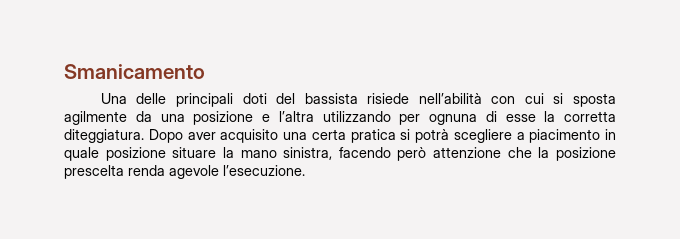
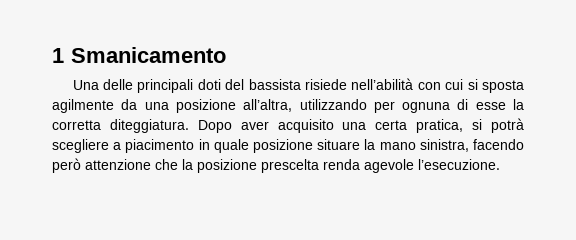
(64, 71) none -> [52,48,64,63] 1
[262,111,314,122] e l’altra -> [243,99,293,112] all’altra,
[350,129,396,143] pratica -> [416,119,464,133] pratica,

